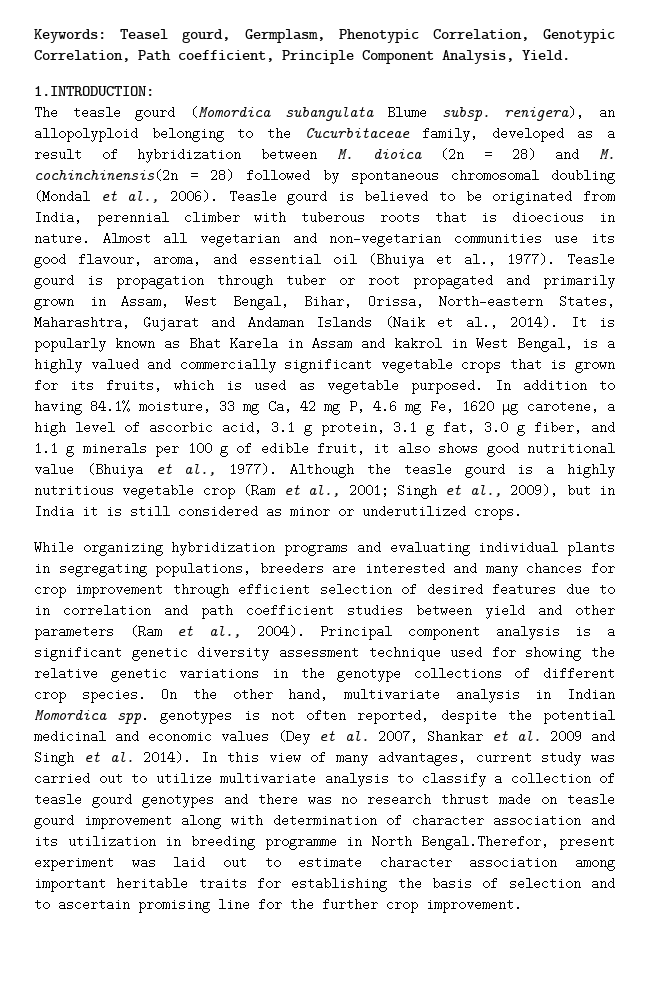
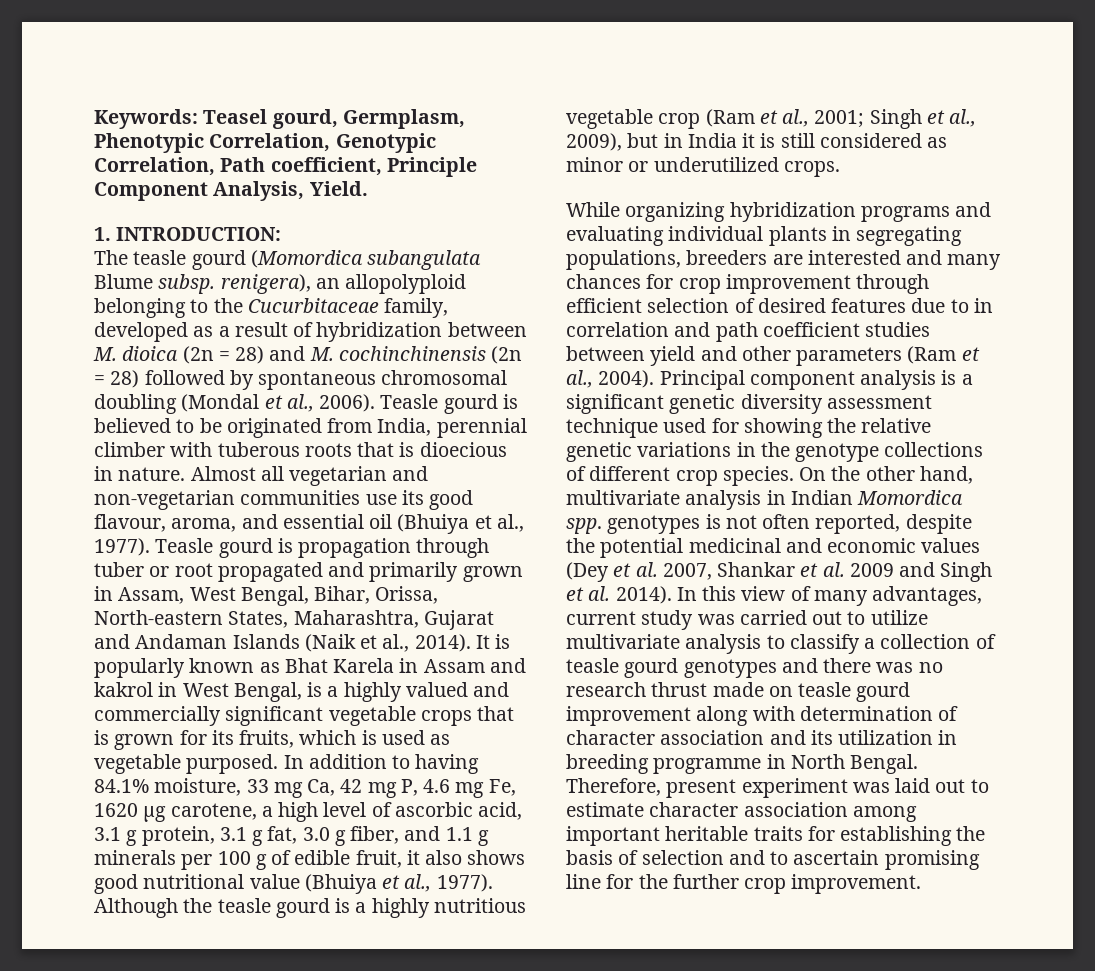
[34,86,154,96] 1.INTRODUCTION: -> [94,227,282,241] 1. INTRODUCTION:
[34,169,178,182] cochinchinensis(2n -> [338,346,523,364] cochinchinensis (2n
[421,835,550,850] Bengal.Therefor, -> [850,754,919,774] [566,778,661,796] Bengal. Therefore,

